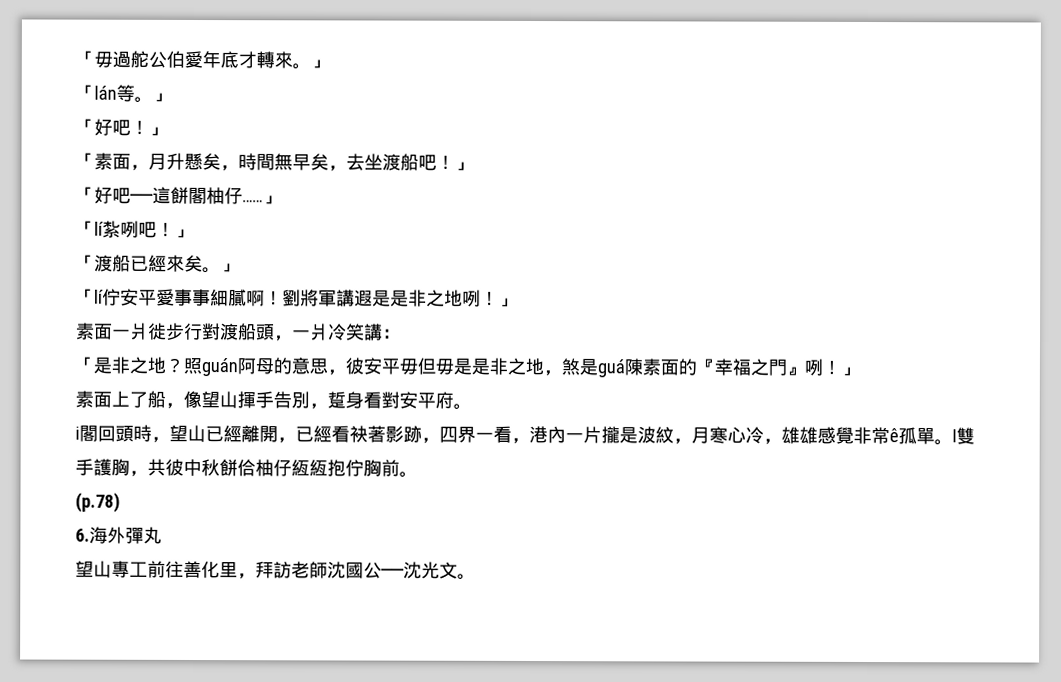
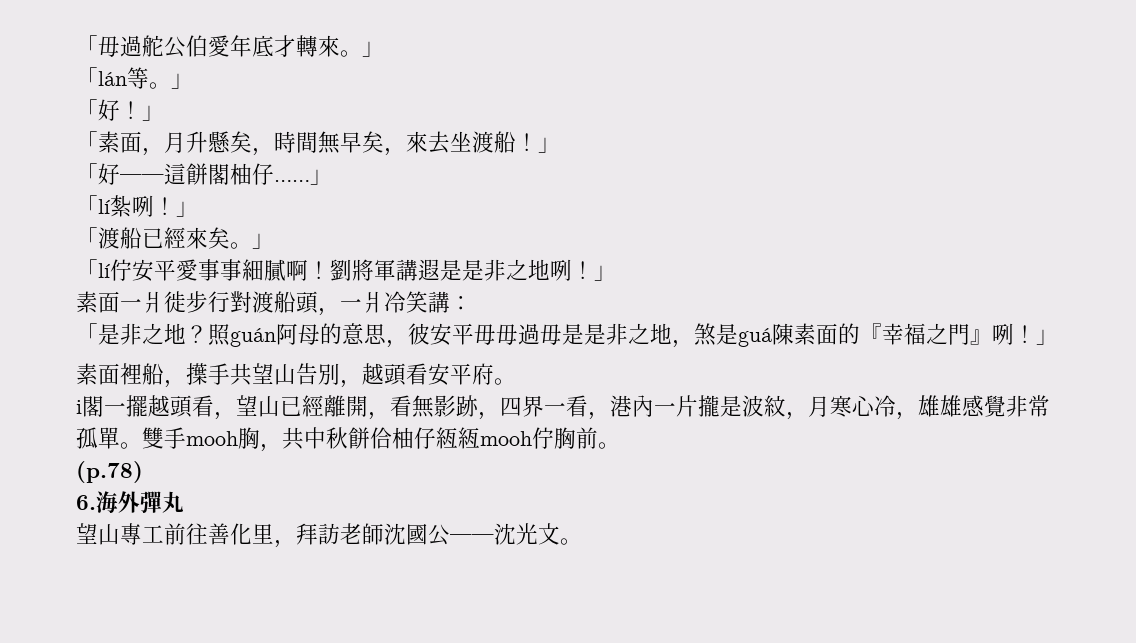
[112,119,131,136] 吧 -> (120, 110) none
(347, 168) none -> [406,131,428,153] 來
[418,154,437,171] 吧 -> (516, 142) none
[112,187,131,204] 吧 -> (120, 174) none
[138,221,157,238] 吧 -> (154, 206) none
[417,357,436,375] 但 -> [496,323,540,345] 毋過
[111,390,400,410] 上了船，像望山揮手告別，踅身看對 -> [120,363,428,388] 裡船，擛手共望山告別，越頭看
[97,424,152,442] 回頭時 -> [104,395,214,418] 一擺越頭看
[295,425,386,443] 已經看袂著 -> [390,395,434,418] 看無
[889,427,975,446] [75,458,184,477] ê孤單。I雙手護胸，共彼 -> [76,427,304,452] 孤單。雙手mooh胸，共
[327,459,346,477] 抱 -> [480,431,532,446] mooh

